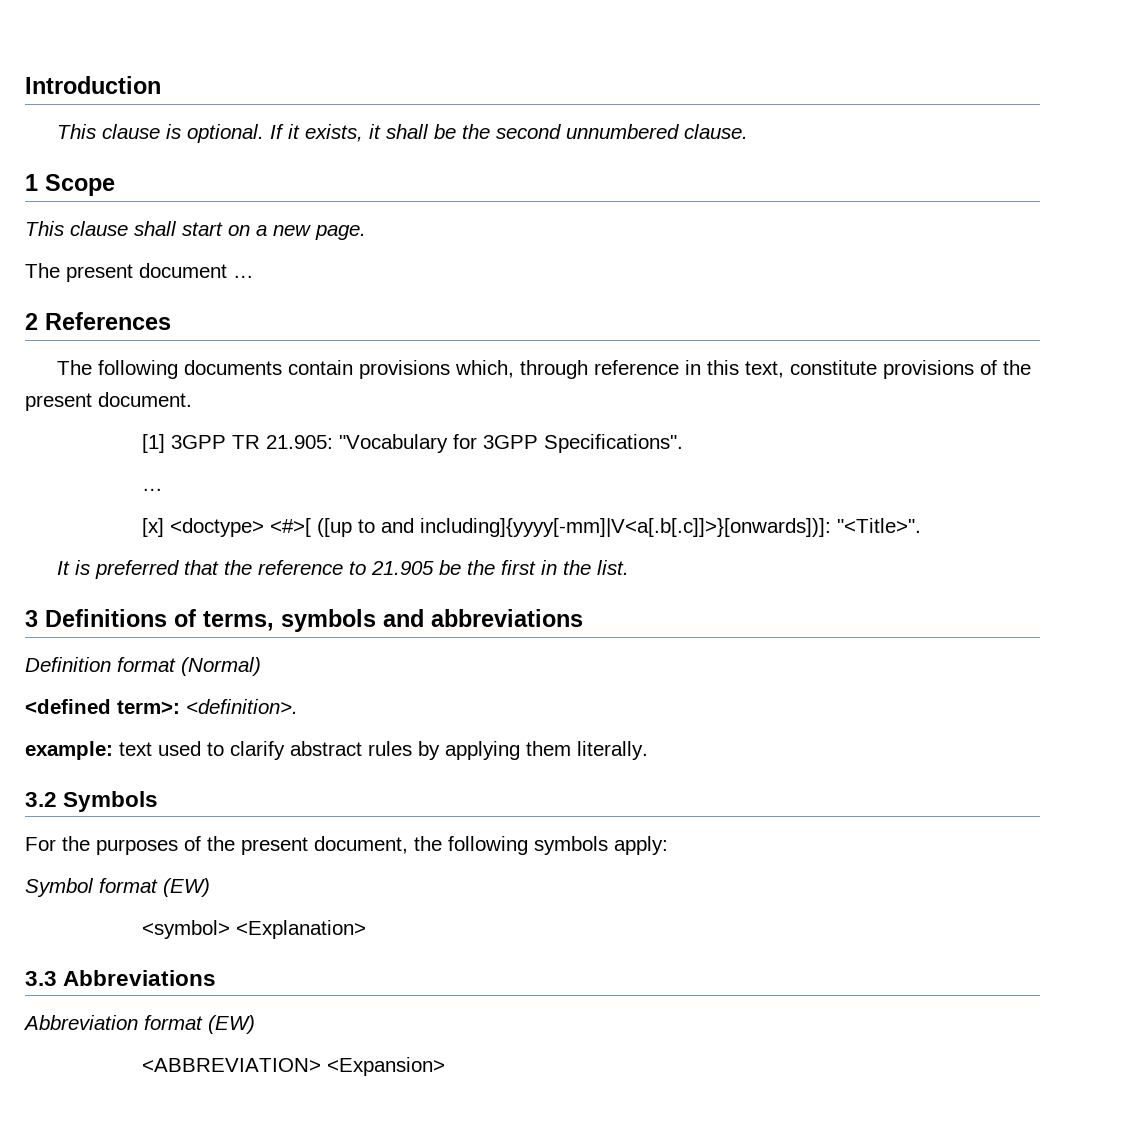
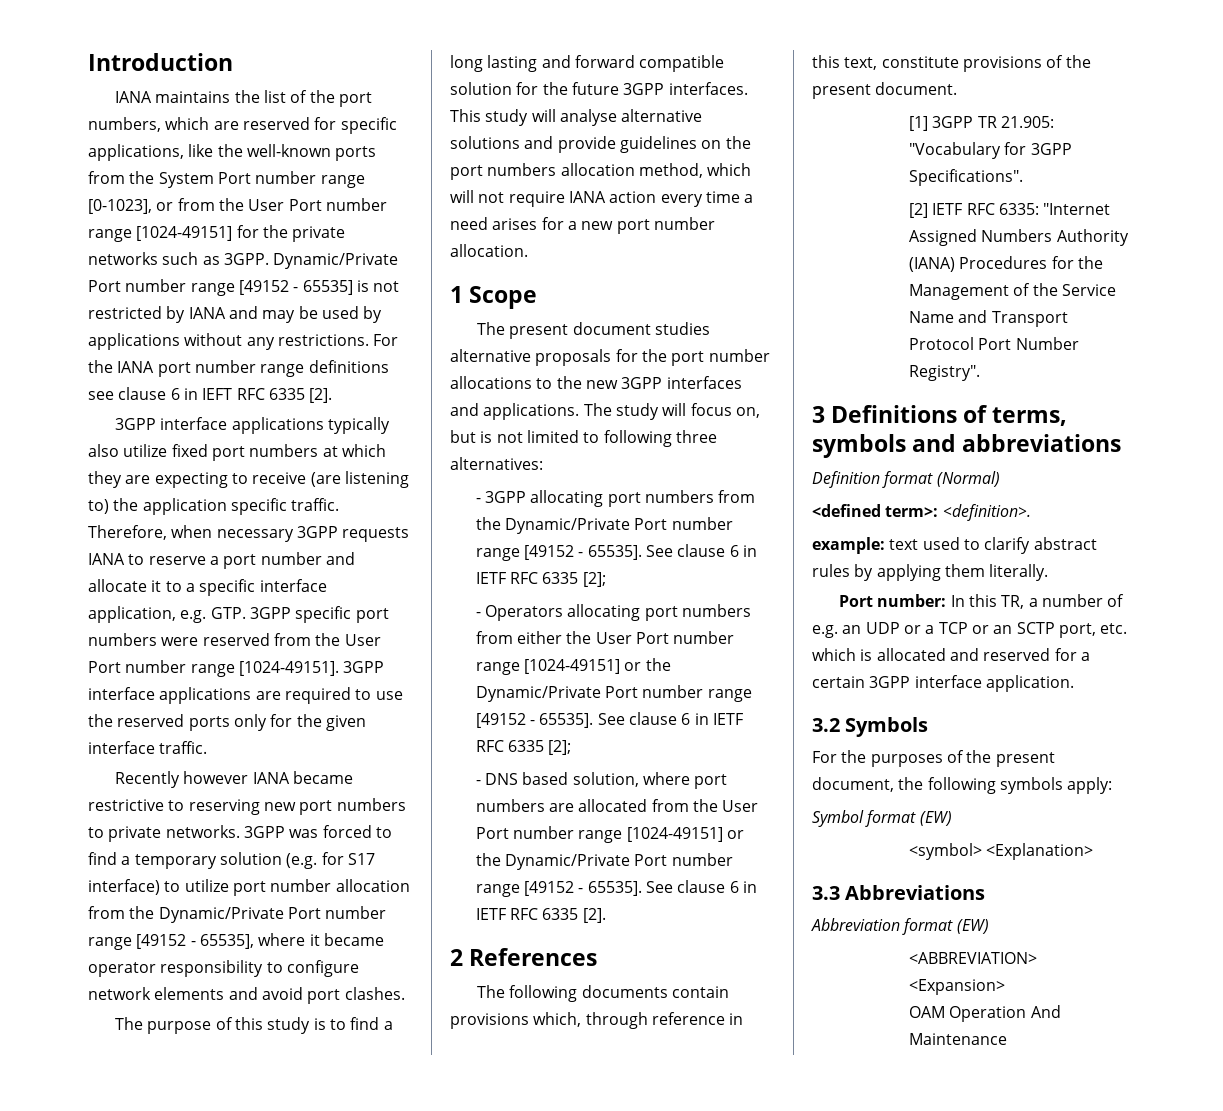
[56,124,748,143] [25,174,115,196] [25,221,366,240] [25,263,254,282] This clause is optional. If it exists, it shall be the second unnumbered clause. // 1 Scope // This clause shall start on a new page. // The present document … -> [114,90,372,107] [88,117,397,134] [88,144,377,161] [88,171,365,188] [88,198,387,214] [88,225,346,242] [88,252,399,269] [88,279,400,296] [88,306,383,323] [88,333,399,350] [88,360,389,377] [88,387,333,403] [114,417,390,434] [88,444,386,461] [88,471,409,488] [88,498,340,515] [88,525,410,542] [88,552,355,569] [88,579,327,596] [88,606,389,623] [88,633,381,646] [88,660,385,677] [88,687,403,704] [88,714,366,731] [88,741,208,754] [114,771,353,788] [88,798,406,815] [88,825,392,842] [88,852,375,869] [88,879,410,896] [88,906,387,923] [88,933,384,950] [88,960,359,977] [88,987,405,1004] [114,1017,393,1034] [450,55,725,72] [450,82,748,95] [450,109,703,126] [450,136,751,153] [450,163,752,180] [450,190,754,207] [450,217,715,234] [450,244,528,257] [450,286,538,309] [476,322,710,339] [450,349,770,366] [450,376,742,389] [450,403,760,420] [450,430,717,447] [450,457,543,470] [475,490,756,507] [475,517,733,534] [475,544,757,561] [475,572,606,587] [475,604,751,621] [475,631,735,644] [475,658,671,675] [475,685,752,702] [475,712,743,728] [475,740,572,755] [475,772,728,789] [475,799,759,812] [475,826,744,843] [475,853,733,870] [475,880,757,897] [475,908,606,923] IANA maintains the list of the port numbers, which are reserved for specific applications, like the well-known ports from the System Port number range [0-1023], or from the User Port number range [1024-49151] for the private networks such as 3GPP. Dynamic/Private Port number range [49152 - 65535] is not restricted by IANA and may be used by applications without any restrictions. For the IANA port number range definitions see clause 6 in IEFT RFC 6335 [2]. // 3GPP interface applications typically also utilize fixed port numbers at which they are expecting to receive (are listening to) the application specific traffic. Therefore, when necessary 3GPP requests IANA to reserve a port number and allocate it to a specific interface application, e.g. GTP. 3GPP specific port numbers were reserved from the User Port number range [1024-49151]. 3GPP interface applications are required to use the reserved ports only for the given interface traffic. // Recently however IANA became restrictive to reserving new port numbers to private networks. 3GPP was forced to find a temporary solution (e.g. for S17 interface) to utilize port number allocation from the Dynamic/Private Port number range [49152 - 65535], where it became operator responsibility to configure network elements and avoid port clashes. // The purpose of this study is to find a long lasting and forward compatible solution for the future 3GPP interfaces. This study will analyse alternative solutions and provide guidelines on the port numbers allocation method, which will not require IANA action every time a need arises for a new port number allocation. // 1 Scope // The present document studies alternative proposals for the port number allocations to the new 3GPP interfaces and applications. The study will focus on, but is not limited to following three alternatives: // - 3GPP allocating port numbers from the Dynamic/Private Port number range [49152 - 65535]. See clause 6 in IETF RFC 6335 [2]; // - Operators allocating port numbers from either the User Port number range [1024-49151] or the Dynamic/Private Port number range [49152 - 65535]. See clause 6 in IETF RFC 6335 [2]; // - DNS based solution, where port numbers are allocated from the User Port number range [1024-49151] or the Dynamic/Private Port number range [49152 - 65535]. See clause 6 in IETF RFC 6335 [2].
[141,488,163,491] [141,518,921,537] [56,560,629,579] … // [x] <doctype> <#>[ ([up to and including]{yyyy[-mm]|V<a[.b[.c]]>}[onwards])]: "<Title>". // It is preferred that the reference to 21.905 be the first in the list. -> [908,203,1111,218] [908,229,1129,246] [908,256,1103,272] [908,283,1116,300] [908,310,1068,327] [908,337,1079,350] [908,365,980,381] [2] IETF RFC 6335: "Internet Assigned Numbers Authority (IANA) Procedures for the Management of the Service Name and Transport Protocol Port Number Registry".
(648, 750) none -> [838,594,1125,609] [812,622,1128,638] [812,648,1090,661] [812,675,1074,692] // Port number: In this TR, a number of e.g. an UDP or a TCP or an SCTP port, etc. which is allocated and reserved for a certain 3GPP interface application.
(445, 1066) none -> [908,1005,1061,1022] [908,1033,1007,1045] // OAM Operation And Maintenance

